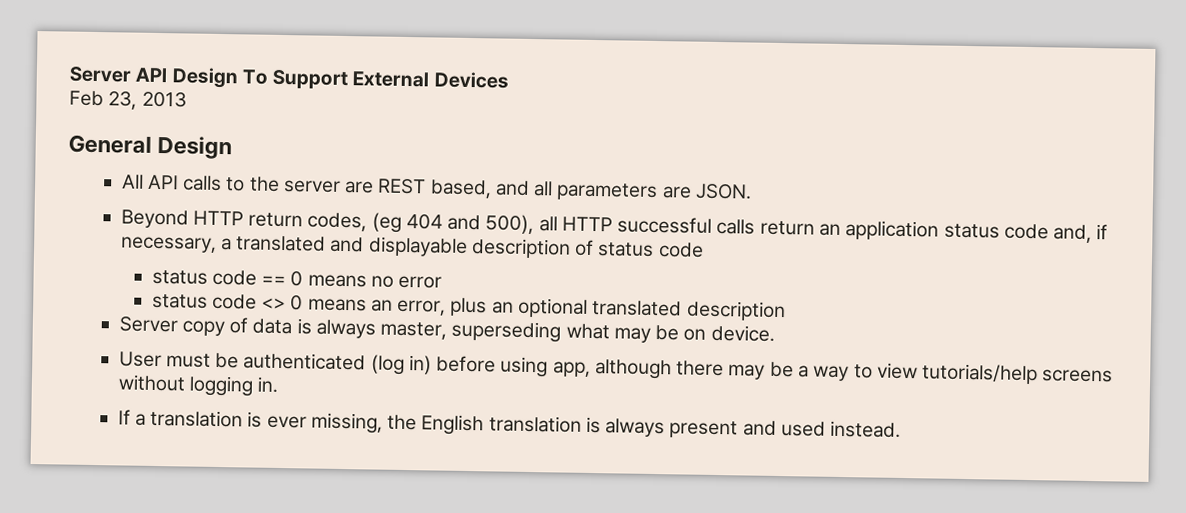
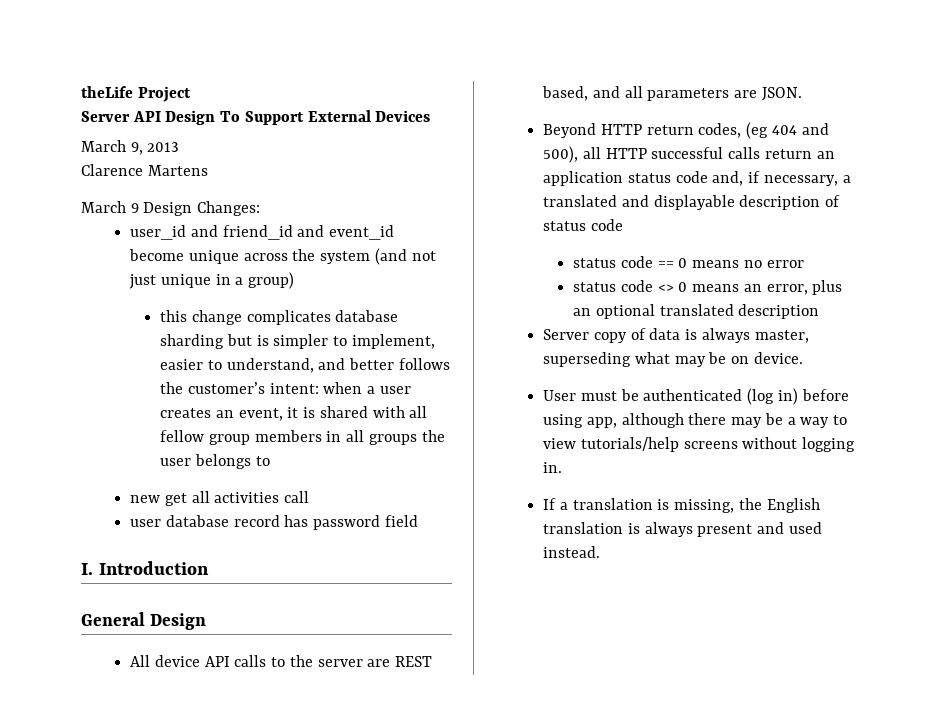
(69, 74) none -> [81,86,191,102] theLife Project //
[69,90,138,110] Feb 23, -> [81,140,143,155] March 9,
(187, 99) none -> [81,164,208,176] [81,201,261,216] [130,225,395,240] [129,248,436,265] [129,272,295,289] [160,310,399,325] [160,334,435,349] [160,358,450,373] [160,382,411,394] [160,406,428,421] [160,430,445,445] [160,454,270,469] [130,491,310,506] [130,515,418,530] [81,561,209,575] // Clarence Martens // March 9 Design Changes: // user_id and friend_id and event_id become unique across the system (and not just unique in a group) // this change complicates database sharding but is simpler to implement, easier to understand, and better follows the customer’s intent: when a user creates an event, it is shared with all fellow group members in all groups the user belongs to // new get all activities call // user database record has password field // I. Introduction
(144, 181) none -> [154,655,200,667] device
[266,415,307,429] ever -> (670, 504) none

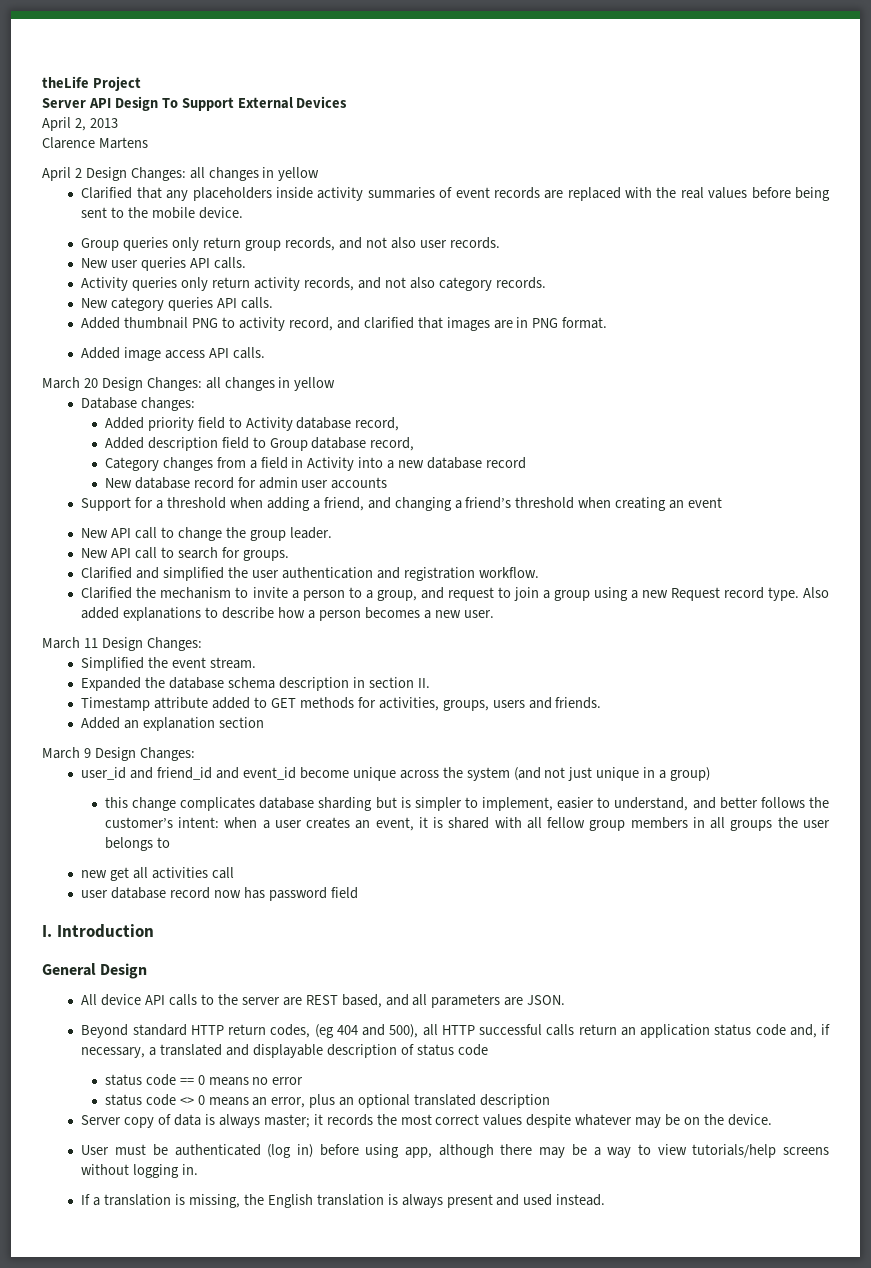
[81,140,143,155] March 9, -> [42,117,86,131] April 2,
(208, 170) none -> [42,167,320,181] [81,187,830,201] [81,207,244,219] [81,237,500,251] [81,257,247,271] [81,277,546,291] [81,297,274,311] [81,317,608,331] [81,347,266,361] [42,377,336,391] [81,397,196,411] [104,417,400,431] [104,437,415,451] [104,457,526,471] [104,477,388,489] [81,497,723,511] [81,527,332,541] [81,547,289,561] [81,567,539,581] [81,587,829,601] [81,607,494,621] [42,637,202,651] [81,657,257,671] [81,677,430,691] [81,697,602,711] [81,717,265,731] // April 2 Design Changes: all changes in yellow // Clarified that any placeholders inside activity summaries of event records are replaced with the real values before being sent to the mobile device. // Group queries only return group records, and not also user records. // New user queries API calls. // Activity queries only return activity records, and not also category records. // New category queries API calls. // Added thumbnail PNG to activity record, and clarified that images are in PNG format. // Added image access API calls. // March 20 Design Changes: all changes in yellow // Database changes: // Added priority field to Activity database record, // Added description field to Group database record, // Category changes from a field in Activity into a new database record // New database record for admin user accounts // Support for a threshold when adding a friend, and changing a friend’s threshold when creating an event // New API call to change the group leader. // New API call to search for groups. // Clarified and simplified the user authentication and registration workflow. // Clarified the mechanism to invite a person to a group, and request to join a group using a new Request record type. Also added explanations to describe how a person becomes a new user. // March 11 Design Changes: // Simplified the event stream. // Expanded the database schema description in section II. // Timestamp attribute added to GET methods for activities, groups, users and friends. // Added an explanation section
(280, 521) none -> [214,890,242,898] now
(597, 130) none -> [132,1024,187,1036] standard
[754,330,809,343] [543,352,670,367] master, superseding what -> [263,1114,633,1128] master; it records the most correct values despite whatever
(750, 360) none -> [703,1114,724,1125] the

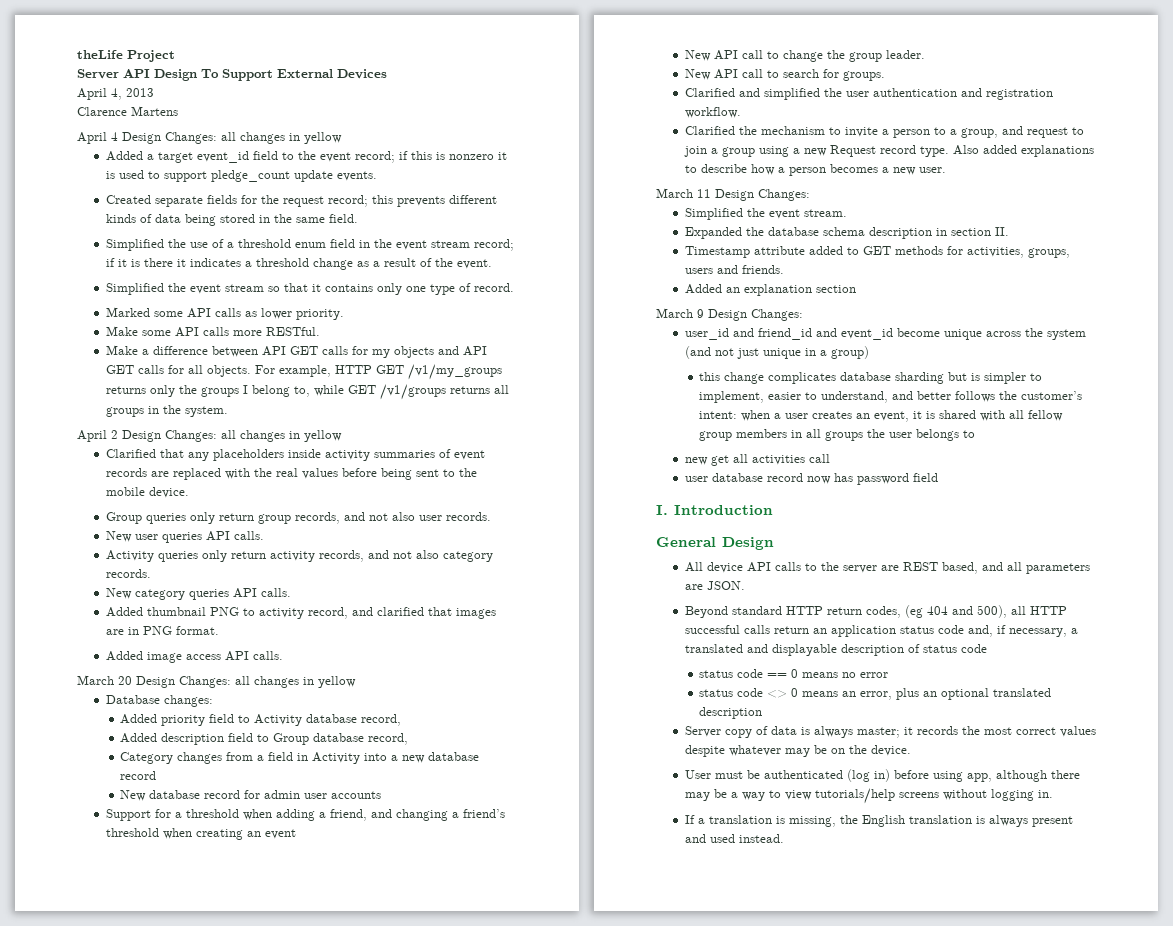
[74,118,86,131] 2, -> [111,88,122,100] 4,
(148, 143) none -> [77,132,342,144] [105,151,507,163] [105,170,377,182] [105,195,497,207] [105,214,358,226] [105,239,514,251] [105,258,492,270] [105,283,514,295] [105,307,344,320] [105,326,320,337] [105,345,487,358] [105,364,502,380] [105,384,509,400] [105,405,228,417] // April 4 Design Changes: all changes in yellow // Added a target event_id field to the event record; if this is nonzero it is used to support pledge_count update events. // Created separate fields for the request record; this prevents different kinds of data being stored in the same field. // Simplified the use of a threshold enum field in the event stream record; if it is there it indicates a threshold change as a result of the event. // Simplified the event stream so that it contains only one type of record. // Marked some API calls as lower priority. // Make some API calls more RESTful. // Make a difference between API GET calls for my objects and API GET calls for all objects. For example, HTTP GET /v1/my_groups returns only the groups I belong to, while GET /v1/groups returns all groups in the system.

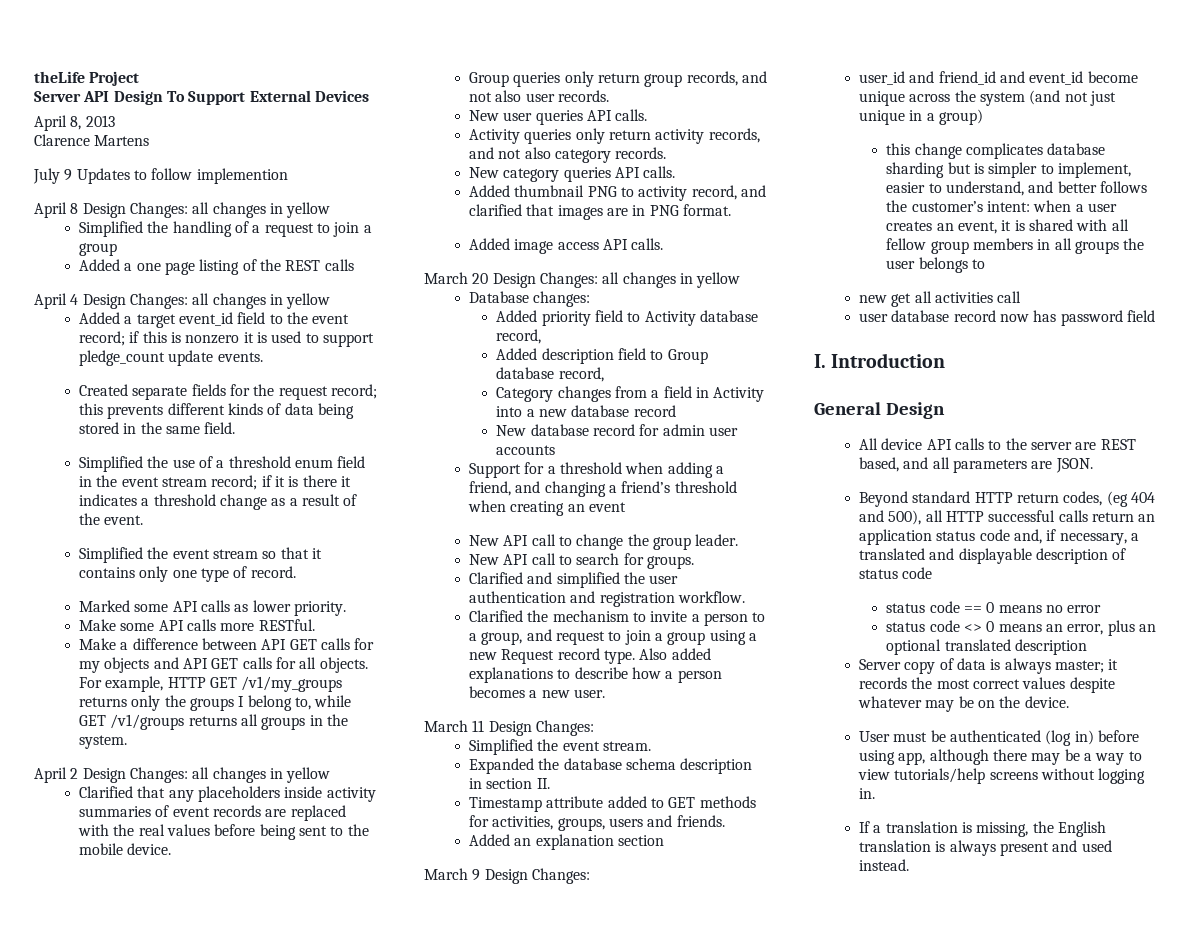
[111,88,122,100] 4, -> [70,116,82,130] 8,
(178, 111) none -> [33,168,288,184] [34,202,331,218] [78,221,372,237] [78,243,117,256] [78,259,354,275] // July 9 Updates to follow implemention // April 8 Design Changes: all changes in yellow // Simplified the handling of a request to join a group // Added a one page listing of the REST calls

